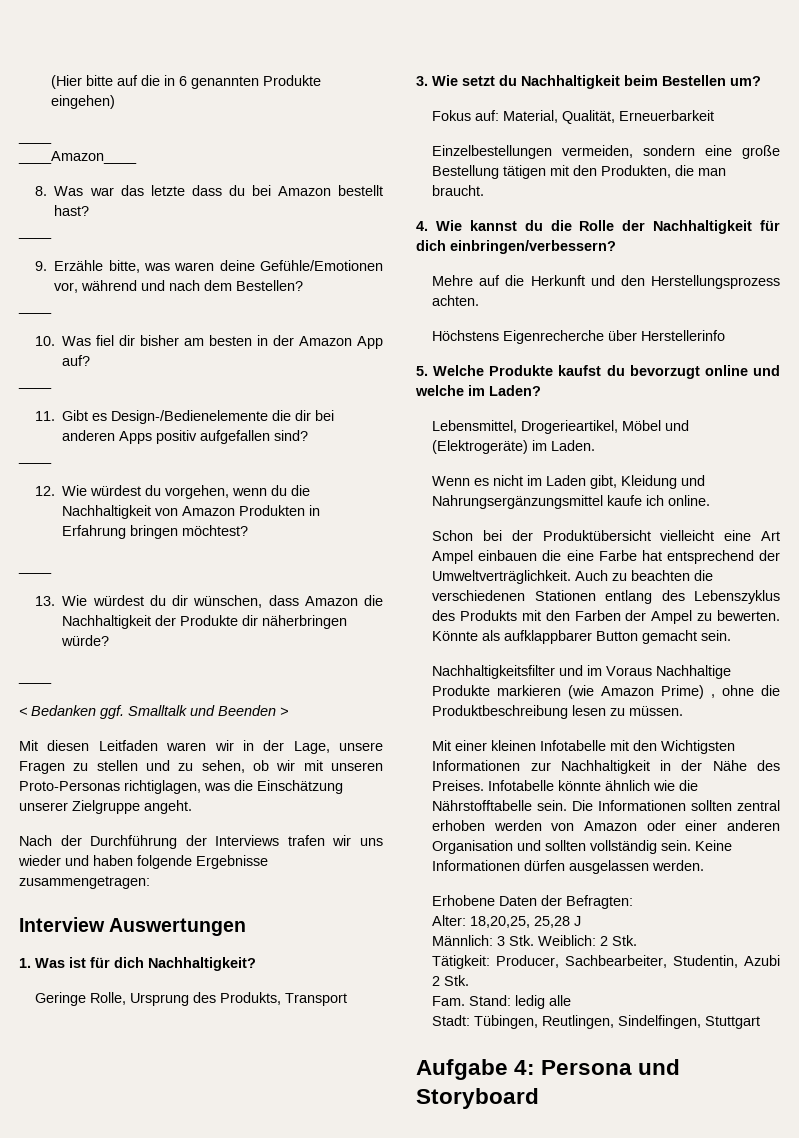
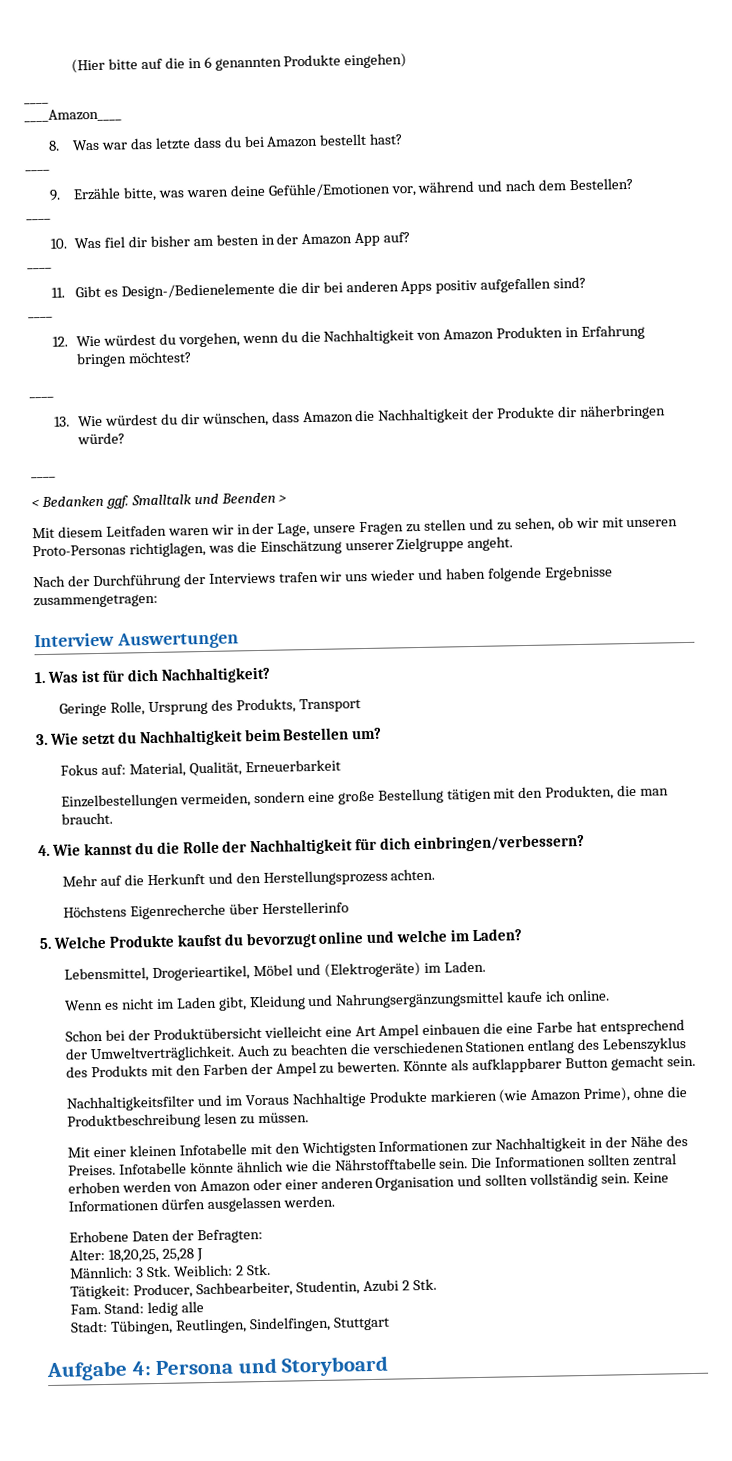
[47,740,90,751] diesen -> [57,525,103,538] diesem
[432,275,474,286] Mehre -> [62,875,98,887] Mehr
[661,685,716,699] Prime) , -> [583,1087,631,1102] Prime),

